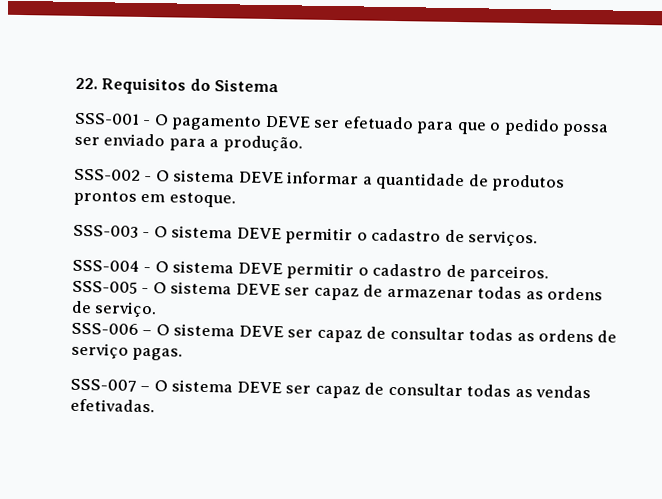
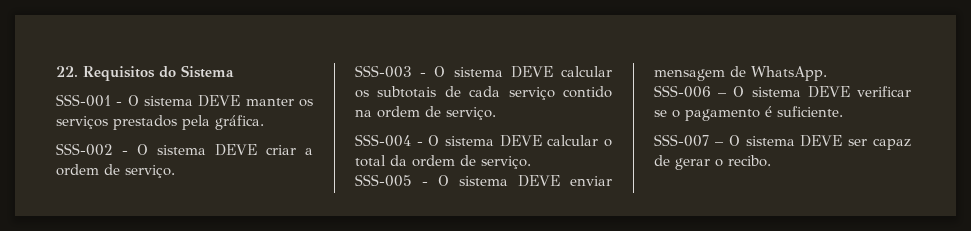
[171,115,610,137] [74,133,303,153] pagamento DEVE ser efetuado para que o pedido possa ser enviado para a produção. -> [144,95,313,107] [56,115,264,130] sistema DEVE manter os serviços prestados pela gráfica.
[287,171,566,192] [73,190,236,208] informar a quantidade de produtos prontos em estoque. -> [266,145,313,155] [56,164,175,178] criar a ordem de serviço.
[285,227,539,247] permitir o cadastro de serviços. -> [561,66,612,77] [355,86,612,100] [355,106,496,120] calcular os subtotais de cada serviço contido na ordem de serviço.
[286,262,550,283] permitir o cadastro de parceiros. -> [547,135,612,147] [355,155,531,169] calcular o total da ordem de serviço.
[284,284,604,301] [71,300,158,318] ser capaz de armazenar todas as ordens de serviço. -> [570,176,612,186] [654,66,827,81] enviar mensagem de WhatsApp.
[287,326,618,343] [71,342,184,361] ser capaz de consultar todas as ordens de serviço pagas. -> [857,86,911,97] [654,106,843,121] verificar se o pagamento é suficiente.
[387,382,592,399] [70,398,155,413] consultar todas as vendas efetivadas. -> [675,155,771,170] gerar o recibo.

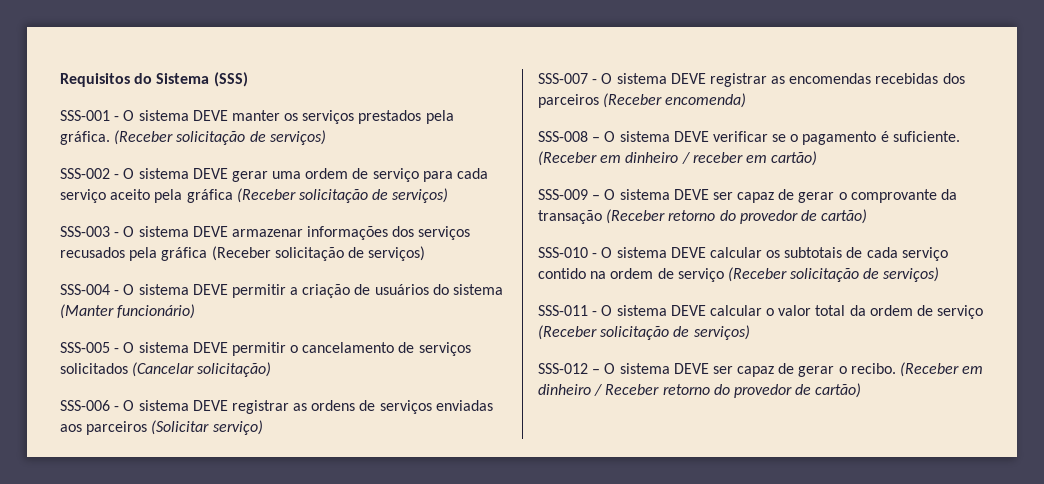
[56,66,78,77] 22. -> (60, 80) none
(234, 71) none -> [213,72,248,87] (SSS)
(264, 122) none -> [114,130,326,145] (Receber solicitação de serviços)
[266,145,313,155] [56,164,175,178] criar a ordem de serviço. -> [231,168,489,182] [60,188,449,203] gerar uma ordem de serviço para cada serviço aceito pela gráfica (Receber solicitação de serviços)
(553, 72) none -> [231,226,471,240] [60,246,426,261] [60,284,504,298] [60,304,196,319] [60,342,471,356] [60,362,272,377] [60,400,493,414] [60,420,263,435] [538,73,965,87] [538,93,747,108] [538,131,960,145] [538,151,818,166] [538,189,958,203] [538,209,868,224] [538,247,706,258] armazenar informações dos serviços recusados pela gráfica (Receber solicitação de serviços) // SSS-004 - O sistema DEVE permitir a criação de usuários do sistema (Manter funcionário) // SSS-005 - O sistema DEVE permitir o cancelamento de serviços solicitados (Cancelar solicitação) // SSS-006 - O sistema DEVE registrar as ordens de serviços enviadas aos parceiros (Solicitar serviço) // SSS-007 - O sistema DEVE registrar as encomendas recebidas dos parceiros (Receber encomenda) // SSS-008 – O sistema DEVE verificar se o pagamento é suficiente. (Receber em dinheiro / receber em cartão) // SSS-009 – O sistema DEVE ser capaz de gerar o comprovante da transação (Receber retorno do provedor de cartão) // SSS-010 - O sistema DEVE
[446,107,496,120] [355,134,411,147] serviço. // SSS-004 -> [677,267,940,282] [538,305,588,316] serviço (Receber solicitação de serviços) // SSS-011
(612, 143) none -> [778,305,812,316] valor
[481,156,531,169] [355,174,612,187] [654,66,827,81] [654,85,911,98] [654,106,843,121] [654,134,709,147] serviço. // SSS-005 - O sistema DEVE enviar mensagem de WhatsApp. // SSS-006 – O sistema DEVE verificar se o pagamento é suficiente. // SSS-007 -> [937,305,984,319] [538,325,750,340] [538,363,588,374] serviço (Receber solicitação de serviços) // SSS-012
(771, 161) none -> [900,362,984,377] [538,383,862,398] (Receber em dinheiro / Receber retorno do provedor de cartão)

